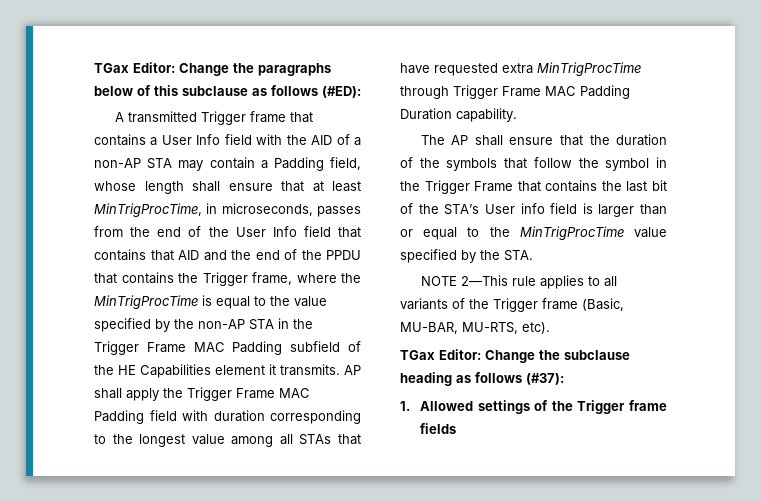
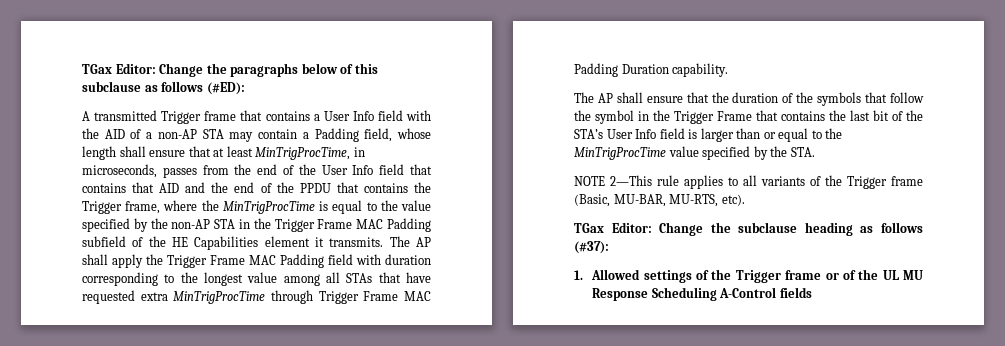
(340, 370) none -> [389,236,410,247] The
[520,203,545,214] info -> [635,129,657,139] Info
(667, 405) none -> [825,269,923,280] [592,287,777,301] or of the UL MU Response Scheduling A-Control

